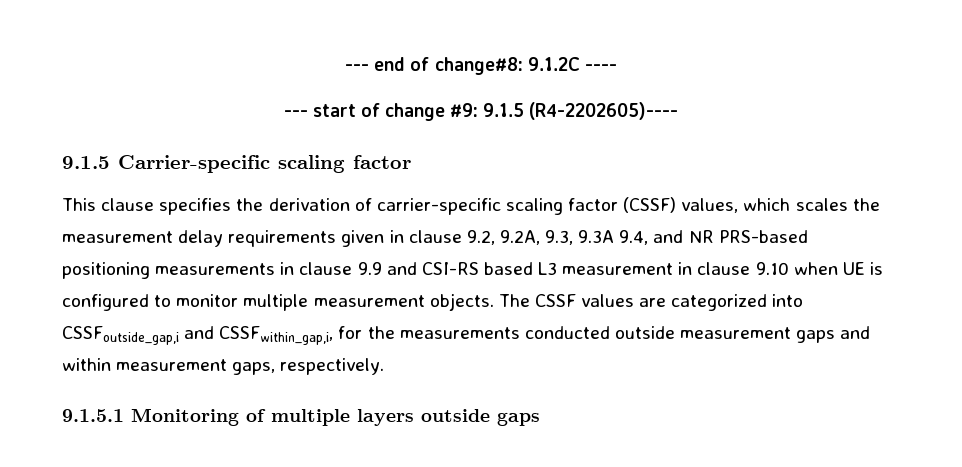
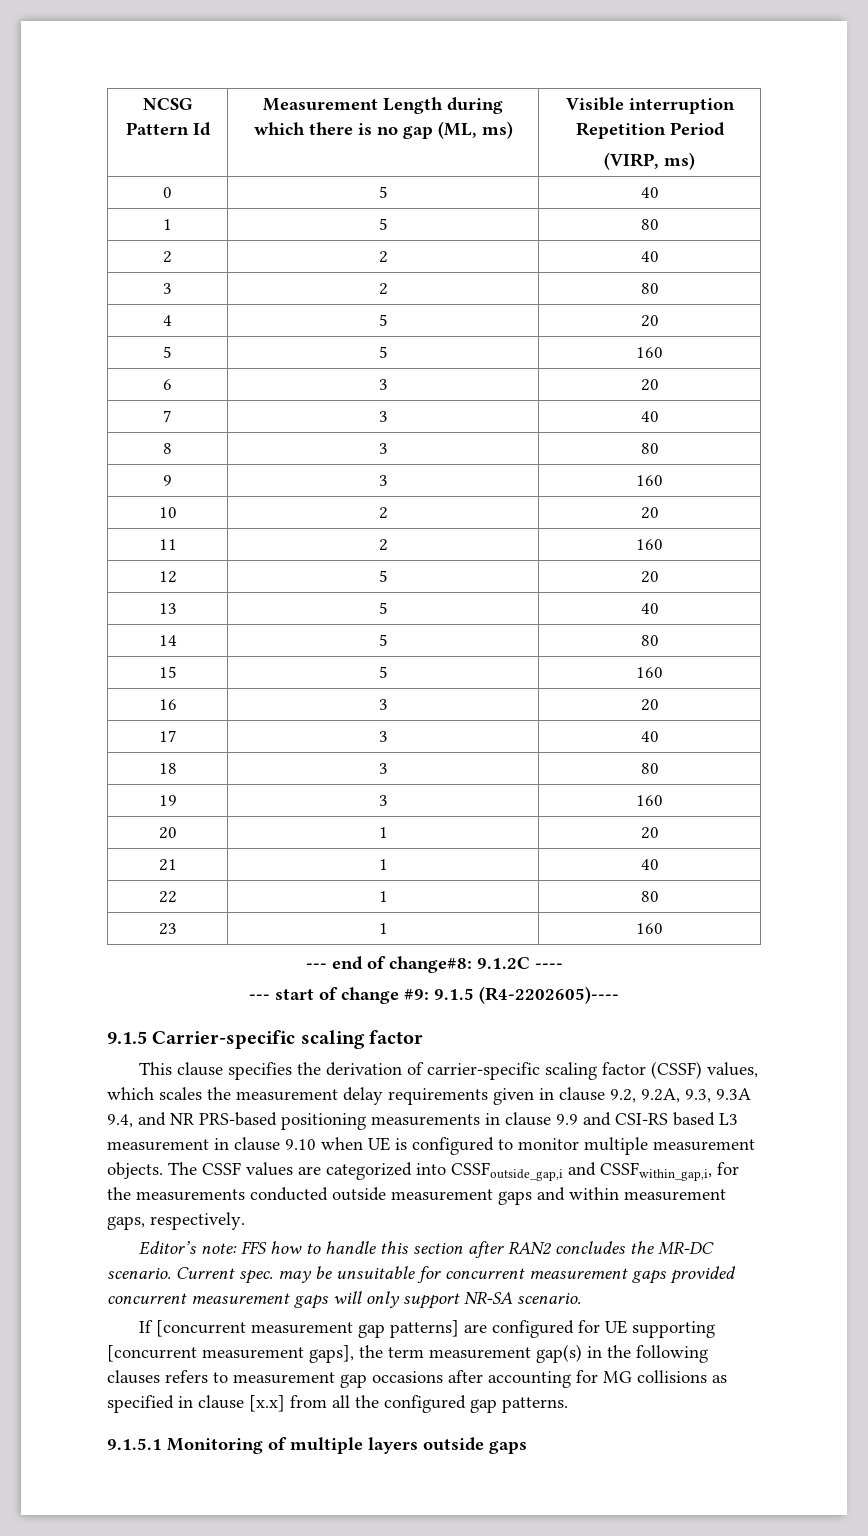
(345, 67) none -> [142,98,193,110] [125,122,211,136] [263,97,503,114] [253,121,513,139] [565,97,735,114] [575,122,725,139] [604,152,695,170] [163,187,172,198] [378,186,388,198] [640,187,659,198] [163,219,172,230] [378,218,388,230] [640,219,659,230] [163,251,172,263] [378,251,388,263] [640,251,659,262] [163,283,172,294] [378,283,388,295] [640,283,659,294] [163,315,172,326] [378,314,388,326] [640,315,659,327] [163,346,172,358] [378,346,388,358] [636,347,663,358] [163,379,172,390] [378,379,388,390] [640,379,659,391] [163,410,172,422] [378,411,388,422] [640,411,659,422] [163,443,172,454] [378,443,388,454] [640,443,659,454] [163,475,172,486] [378,475,388,486] [636,475,663,486] [158,507,177,518] [378,507,388,519] [640,507,659,519] [158,539,177,550] [378,539,388,551] [636,539,663,550] [158,571,177,583] [378,570,388,582] [640,571,659,583] [158,603,177,614] [378,602,388,614] [640,603,659,614] [158,635,177,646] [378,634,388,646] [640,635,659,646] [158,666,177,678] [378,666,388,678] [636,667,663,678] [158,699,177,710] [378,699,388,710] [640,699,659,711] [158,730,177,742] [378,731,388,742] [640,731,659,742] [158,763,177,774] [378,763,388,774] [640,763,659,774] [158,795,177,806] [378,795,388,806] [636,795,663,806] [158,827,177,839] [378,827,388,838] [640,827,659,839] [158,859,177,871] [378,859,388,870] [640,859,659,870] [158,891,177,903] [378,891,388,902] [640,891,659,902] [158,923,177,935] [378,923,388,934] [636,923,663,934] NCSG Pattern Id | Measurement Length during which there is no gap (ML, ms) | Visible interruption Repetition Period // (VIRP, ms) // 0 | 5 | 40 // 1 | 5 | 80 // 2 | 2 | 40 // 3 | 2 | 80 // 4 | 5 | 20 // 5 | 5 | 160 // 6 | 3 | 20 // 7 | 3 | 40 // 8 | 3 | 80 // 9 | 3 | 160 // 10 | 2 | 20 // 11 | 2 | 160 // 12 | 5 | 20 // 13 | 5 | 40 // 14 | 5 | 80 // 15 | 5 | 160 // 16 | 3 | 20 // 17 | 3 | 40 // 18 | 3 | 80 // 19 | 3 | 160 // 20 | 1 | 20 // 21 | 1 | 40 // 22 | 1 | 80 // 23 | 1 | 160 //
(385, 366) none -> [139,1241,715,1258] [107,1266,736,1284] [107,1291,581,1309] [139,1320,716,1338] [107,1344,708,1363] [107,1370,727,1388] [107,1395,568,1413] // Editor’s note: FFS how to handle this section after RAN2 concludes the MR-DC scenario. Current spec. may be unsuitable for concurrent measurement gaps provided concurrent measurement gaps will only support NR-SA scenario. // If [concurrent measurement gap patterns] are configured for UE supporting [concurrent measurement gaps], the term measurement gap(s) in the following clauses refers to measurement gap occasions after accounting for MG collisions as specified in clause [x.x] from all the configured gap patterns.

